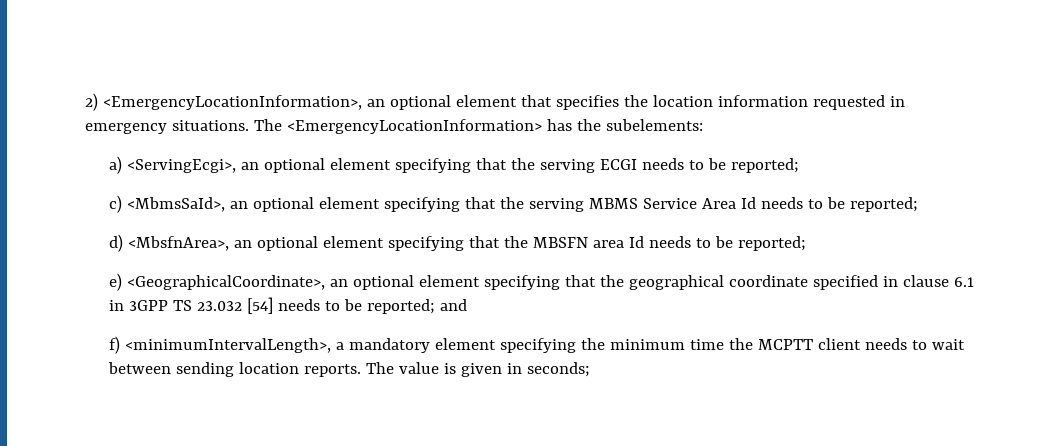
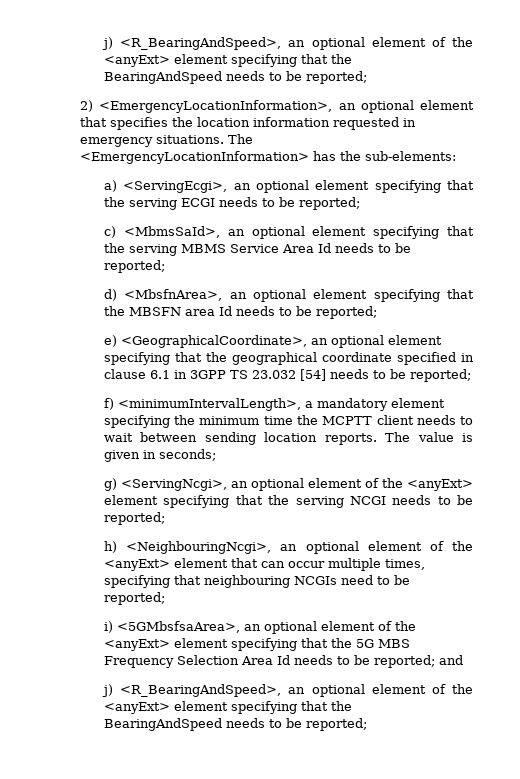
(85, 102) none -> [101,37,473,50] [103,54,352,67] [103,71,367,84] j) <R_BearingAndSpeed>, an optional element of the <anyExt> element specifying that the BearingAndSpeed needs to be reported; //
[606,119,704,131] subelements: -> [364,151,456,161] sub-elements:
[439,299,467,311] and -> (471, 375) none
(590, 369) none -> [103,478,473,491] [103,495,473,508] [103,512,165,525] [103,541,473,554] [103,558,425,571] [103,575,410,588] [103,592,165,605] [103,621,416,634] [103,638,410,651] [103,655,463,668] [101,684,473,697] [103,701,352,714] [103,718,367,731] // g) <ServingNcgi>, an optional element of the <anyExt> element specifying that the serving NCGI needs to be reported; // h) <NeighbouringNcgi>, an optional element of the <anyExt> element that can occur multiple times, specifying that neighbouring NCGIs need to be reported; // i) <5GMbsfsaArea>, an optional element of the <anyExt> element specifying that the 5G MBS Frequency Selection Area Id needs to be reported; and // j) <R_BearingAndSpeed>, an optional element of the <anyExt> element specifying that the BearingAndSpeed needs to be reported;

